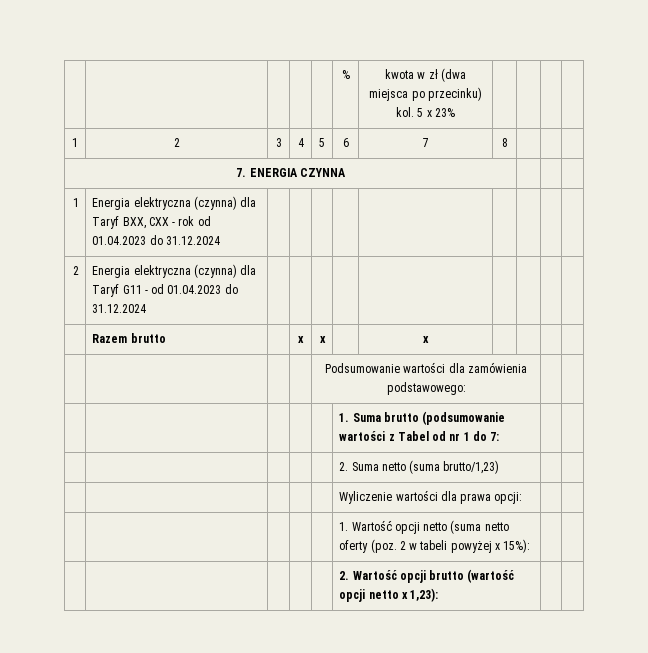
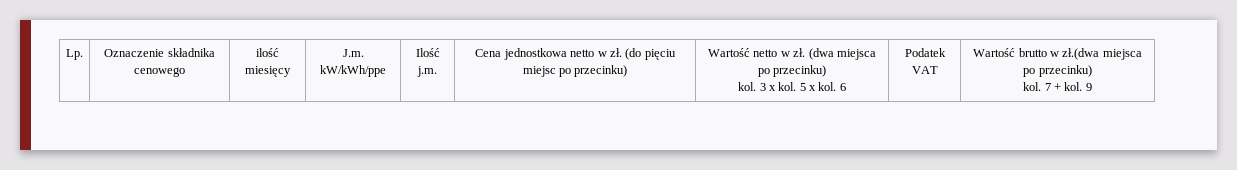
[341,70,350,79] [385,68,466,82] [369,87,482,101] [396,107,455,117] [72,138,78,147] [173,138,180,147] [275,138,282,147] [297,138,304,147] [319,138,325,147] [342,138,349,147] [422,138,429,147] [501,138,508,147] [236,168,346,177] [72,198,79,207] [92,196,257,210] [92,216,211,229] [92,235,220,245] [72,266,79,275] [92,264,257,278] [92,284,238,297] [92,304,147,313] [92,333,166,343] [298,336,304,343] [319,336,326,343] [423,336,429,343] [325,362,527,373] [386,382,466,395] [339,411,506,425] [339,431,500,441] [339,460,500,474] [339,490,523,504] [339,520,509,534] [339,539,531,553] [339,569,515,583] [339,588,439,602] | | | | | % | kwota w zł (dwa miejsca po przecinku) kol. 5 x 23% | | | | // 1 | 2 | 3 | 4 | 5 | 6 | 7 | 8 | | | // 7. ENERGIA CZYNNA | | | // 1 | Energia elektryczna (czynna) dla Taryf BXX, CXX - rok od 01.04.2023 do 31.12.2024 | | | | | | | | | // 2 | Energia elektryczna (czynna) dla Taryf G11 - od 01.04.2023 do 31.12.2024 | | | | | | | | | // | Razem brutto | | x | x | | x | | | | // | | | | Podsumowanie wartości dla zamówienia podstawowego: | | // | | | | | 1. Suma brutto (podsumowanie wartości z Tabel od nr 1 do 7: | | // | | | | | 2. Suma netto (suma brutto/1,23) | | // | | | | | Wyliczenie wartości dla prawa opcji: | | // | | | | | 1. Wartość opcji netto (suma netto oferty (poz. 2 w tabeli powyżej x 15%): | | // | | | | | 2. Wartość opcji brutto (wartość opcji netto x 1,23): | | -> [66,49,83,60] [104,48,215,57] [134,67,185,77] [256,48,279,57] [245,66,291,77] [342,49,364,57] [320,65,386,77] [415,48,440,57] [417,66,437,77] [475,48,676,60] [522,65,628,77] [708,48,876,60] [757,65,827,77] [738,82,846,91] [904,48,946,57] [911,66,938,74] [973,48,1142,60] [1023,65,1092,77] [1023,82,1092,91] Lp. | Oznaczenie składnika cenowego | ilość miesięcy | J.m. kW/kWh/ppe | Ilość j.m. | Cena jednostkowa netto w zł. (do pięciu miejsc po przecinku) | Wartość netto w zł. (dwa miejsca po przecinku) // kol. 3 x kol. 5 x kol. 6 | Podatek VAT | Wartość brutto w zł.(dwa miejsca po przecinku) // kol. 7 + kol. 9

